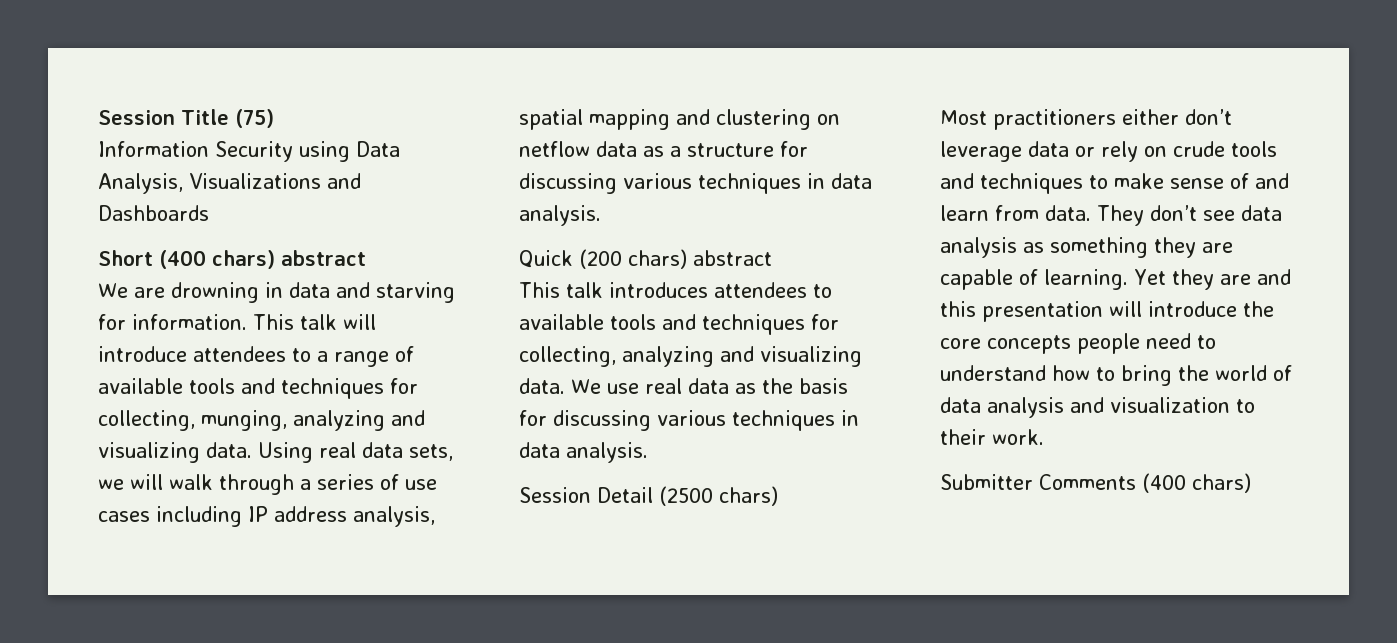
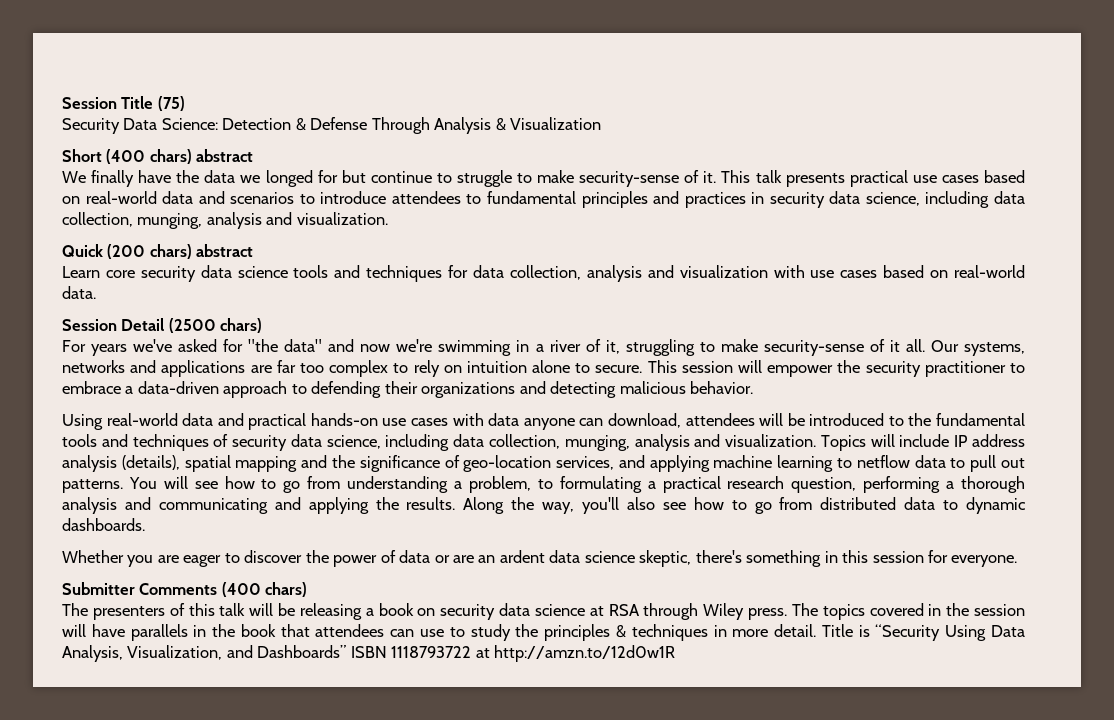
[98,141,400,162] [98,173,361,194] [98,205,209,221] Information Security using Data Analysis, Visualizations and Dashboards -> [62,117,602,134] Security Data Science: Detection & Defense Through Analysis & Visualization
[133,282,455,303] [98,314,376,330] [98,346,414,367] [98,378,418,399] [98,410,425,431] [98,442,453,463] [98,474,437,495] [98,506,435,527] [519,109,840,130] [519,141,808,157] [519,173,872,194] [519,205,601,226] [519,249,772,269] [519,282,832,298] [519,314,839,335] [519,346,862,367] [519,378,848,394] [519,410,859,431] [519,442,648,463] [519,486,778,506] [940,109,1232,130] [940,141,1277,162] [940,173,1289,194] [940,205,1282,226] [940,237,1233,258] [940,269,1291,290] [940,301,1274,322] [940,333,1216,354] [940,365,1292,386] [940,397,1255,418] [940,429,1044,445] [940,473,1251,493] are drowning in data and starving for information. This talk will introduce attendees to a range of available tools and techniques for collecting, munging, analyzing and visualizing data. Using real data sets, we will walk through a series of use cases including IP address analysis, spatial mapping and clustering on netflow data as a structure for discussing various techniques in data analysis. // Quick (200 chars) abstract // This talk introduces attendees to available tools and techniques for collecting, analyzing and visualizing data. We use real data as the basis for discussing various techniques in data analysis. // Session Detail (2500 chars) // Most practitioners either don’t leverage data or rely on crude tools and techniques to make sense of and learn from data. They don’t see data analysis as something they are capable of learning. Yet they are and this presentation will introduce the core concepts people need to understand how to bring the world of data analysis and visualization to their work. // Submitter Comments (400 chars) -> [91,170,1025,187] [62,191,1025,208] [62,212,388,229] [62,244,254,259] [62,265,1026,282] [62,286,96,299] [62,318,263,333] [62,339,1025,356] [62,360,1025,377] [62,381,754,398] [62,413,1025,430] [62,434,1026,451] [62,455,1025,472] [62,476,1026,493] [62,497,1026,514] [62,518,145,531] [62,550,1018,567] [62,582,308,597] [62,603,1026,620] [62,624,1025,641] [62,645,676,662] finally have the data we longed for but continue to struggle to make security-sense of it. This talk presents practical use cases based on real-world data and scenarios to introduce attendees to fundamental principles and practices in security data science, including data collection, munging, analysis and visualization. // Quick (200 chars) abstract // Learn core security data science tools and techniques for data collection, analysis and visualization with use cases based on real-world data. // Session Detail (2500 chars) // For years we've asked for "the data" and now we're swimming in a river of it, struggling to make security-sense of it all. Our systems, networks and applications are far too complex to rely on intuition alone to secure. This session will empower the security practitioner to embrace a data-driven approach to defending their organizations and detecting malicious behavior. // Using real-world data and practical hands-on use cases with data anyone can download, attendees will be introduced to the fundamental tools and techniques of security data science, including data collection, munging, analysis and visualization. Topics will include IP address analysis (details), spatial mapping and the significance of geo-location services, and applying machine learning to netflow data to pull out patterns. You will see how to go from understanding a problem, to formulating a practical research question, performing a thorough analysis and communicating and applying the results. Along the way, you'll also see how to go from distributed data to dynamic dashboards. // Whether you are eager to discover the power of data or are an ardent data science skeptic, there's something in this session for everyone. // Submitter Comments (400 chars) // The presenters of this talk will be releasing a book on security data science at RSA through Wiley press. The topics covered in the session will have parallels in the book that attendees can use to study the principles & techniques in more detail. Title is “Security Using Data Analysis, Visualization, and Dashboards” ISBN 1118793722 at http://amzn.to/12d0w1R

